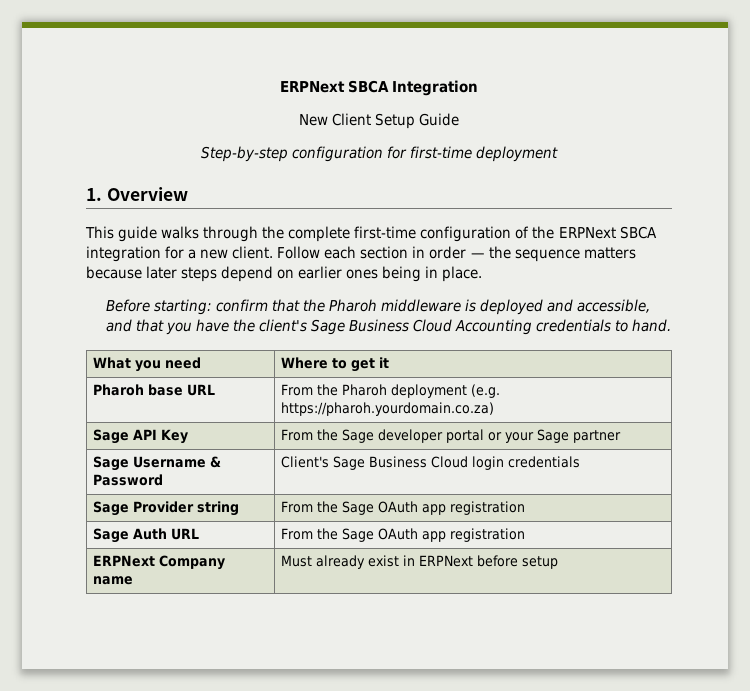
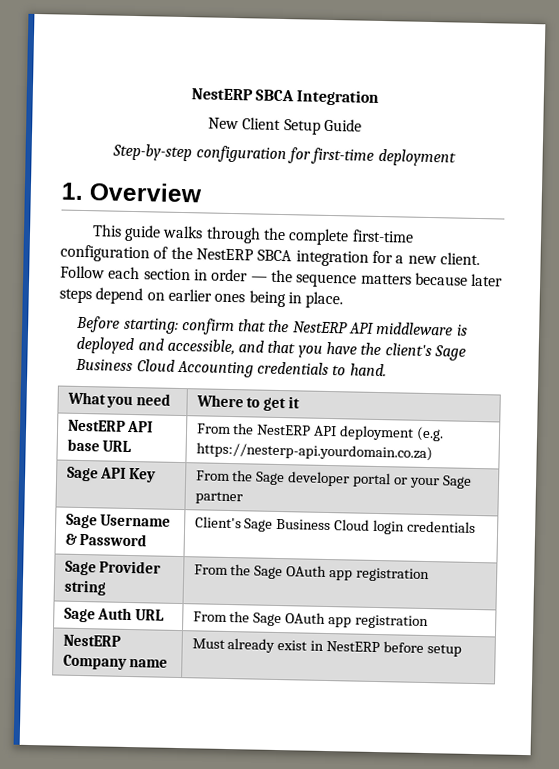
[279,81,345,93] ERPNext -> [190,88,253,101] NestERP
[558,227,616,239] ERPNext -> [195,248,254,261] NestERP
[328,299,377,312] Pharoh -> [292,321,375,334] NestERP API
[92,384,144,396] Pharoh -> [67,419,154,433] NestERP API
[341,384,387,396] Pharoh -> [256,424,338,437] NestERP API
[280,402,494,416] https://pharoh.yourdomain.co.za) -> [195,442,433,462] https://nesterp-api.yourdomain.co.za)
[92,555,155,567] ERPNext -> [62,634,121,647] NestERP
[418,555,473,567] ERPNext -> [326,641,381,653] NestERP

